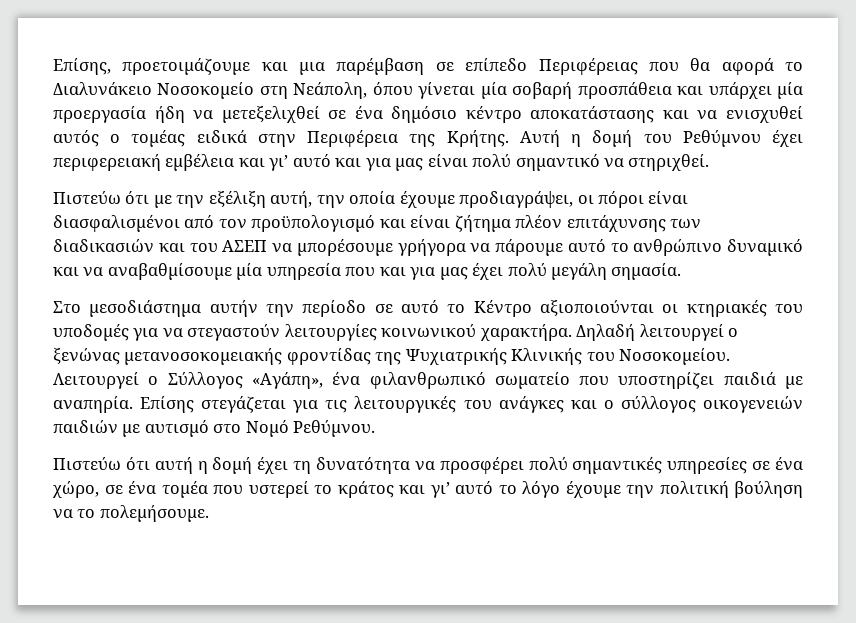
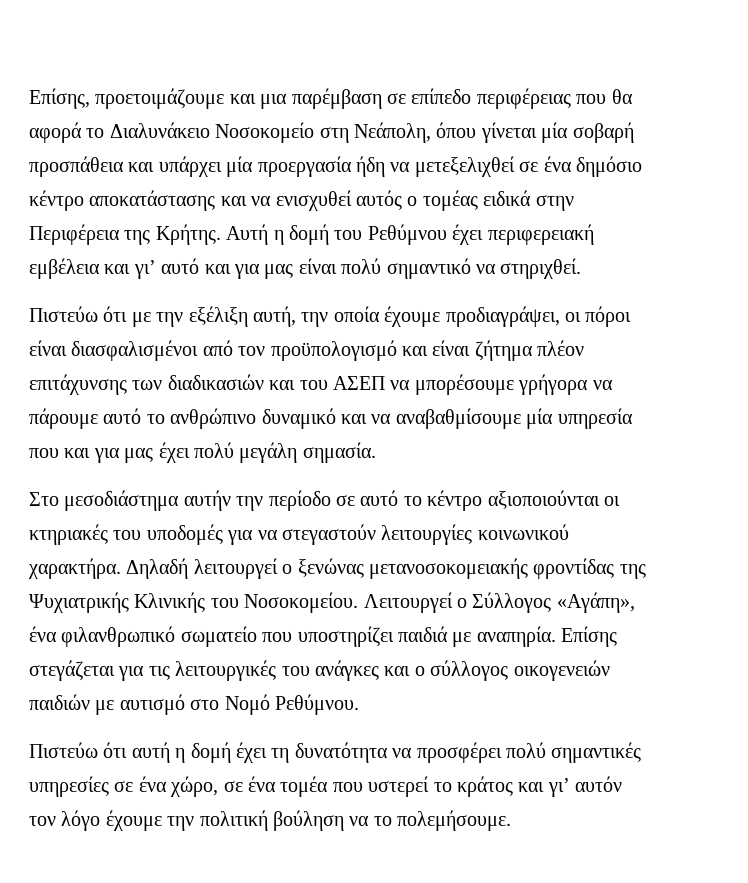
[538,58,638,75] Περιφέρειας -> [476,88,571,109] περιφέρειας
[473,300,532,317] Κέντρο -> [427,490,483,511] κέντρο
[455,481,517,494] αυτό το -> [575,776,623,792] [29,816,56,826] αυτόν τον

